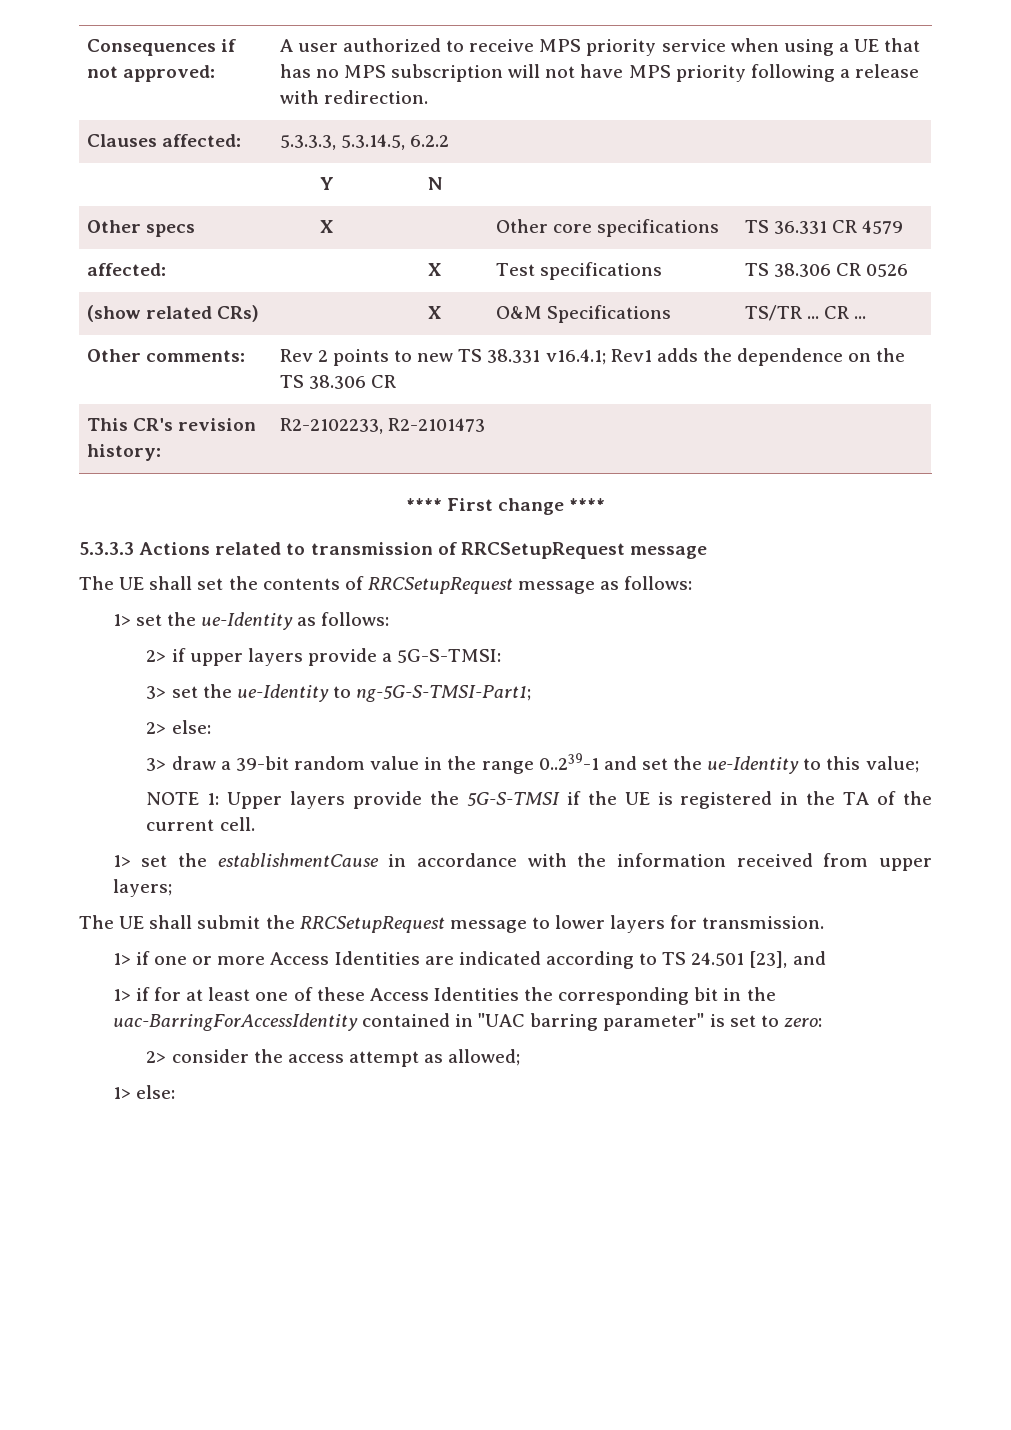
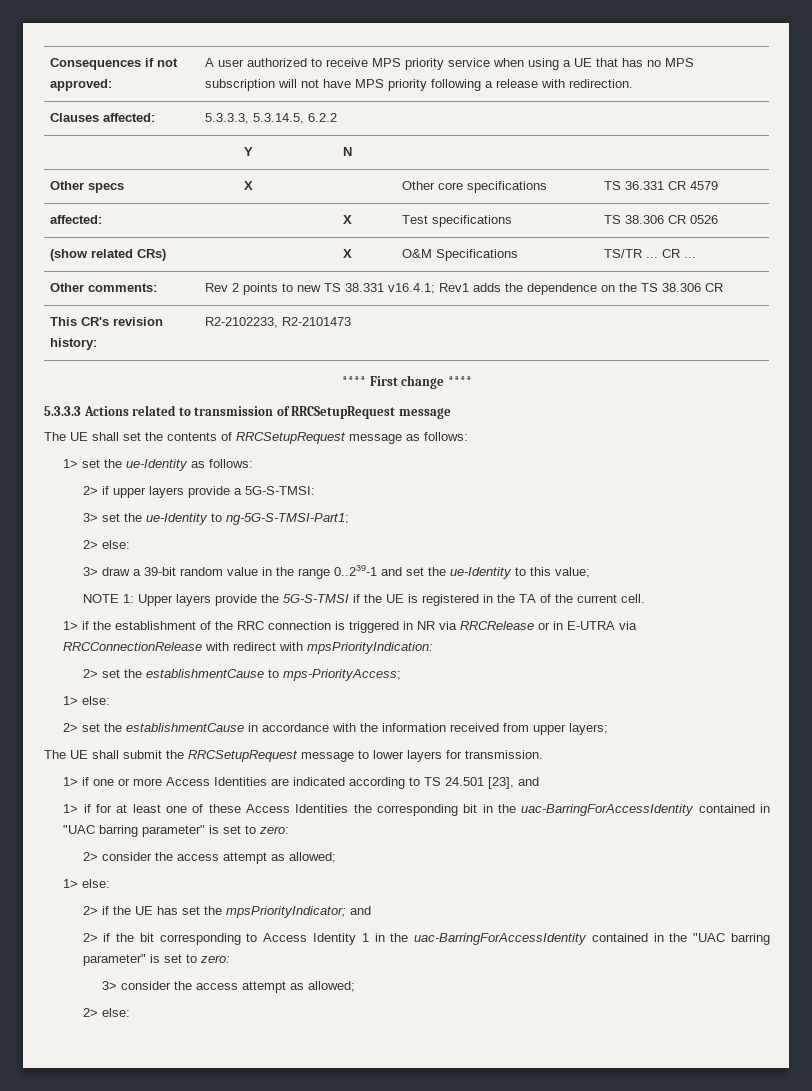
(131, 861) none -> [82,621,638,633] [63,642,434,654] [82,669,401,681] [63,696,111,705] [63,723,79,732] if the establishment of the RRC connection is triggered in NR via RRCRelease or in E-UTRA via RRCConnectionRelease with redirect with mpsPriorityIndication: // 2> set the establishmentCause to mps-PriorityAccess; // 1> else: // 2>
(175, 1092) none -> [82,906,371,918] [82,933,770,945] [82,954,230,966] [101,981,355,993] [82,1008,130,1017] // 2> if the UE has set the mpsPriorityIndicator; and // 2> if the bit corresponding to Access Identity 1 in the uac-BarringForAccessIdentity contained in the "UAC barring parameter" is set to zero: // 3> consider the access attempt as allowed; // 2> else:

